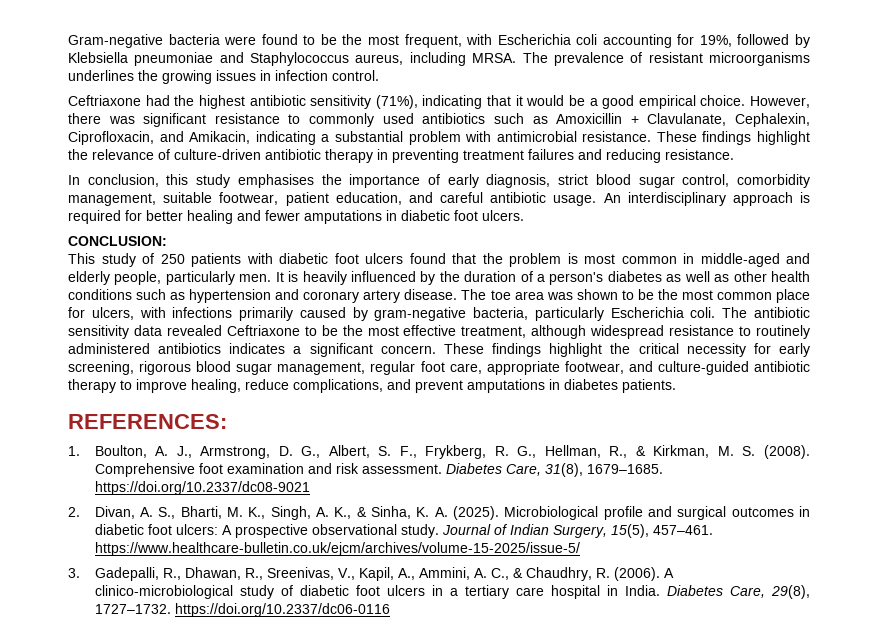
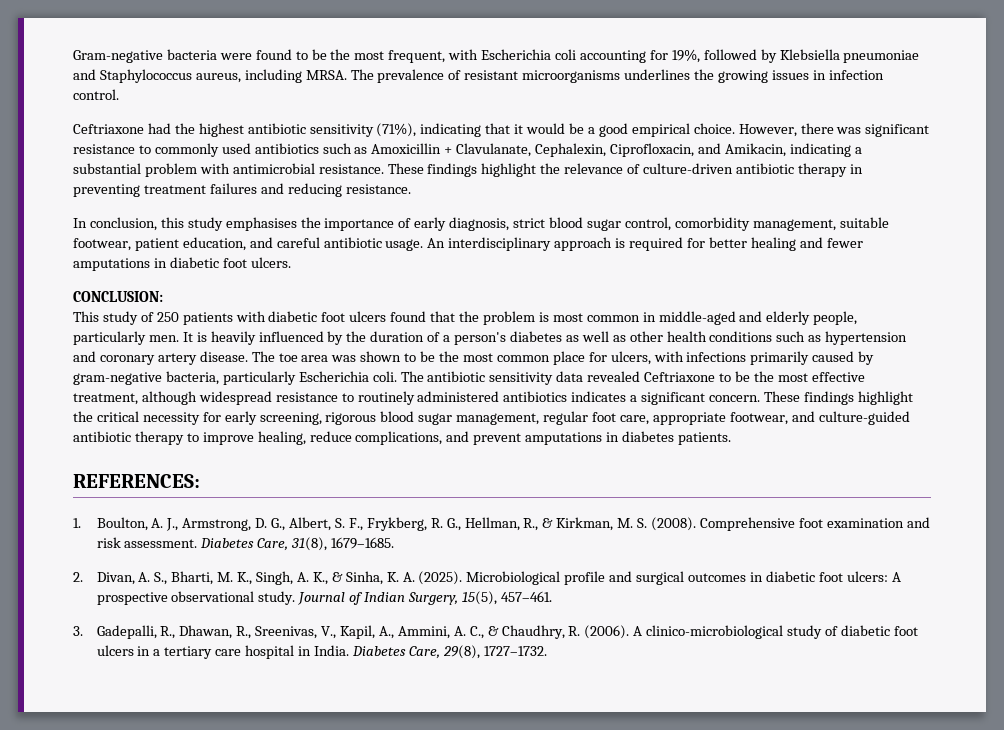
[94,481,310,495] https://doi.org/10.2337/dc08-9021 -> (395, 543) none
[94,542,580,556] https://www.healthcare-bulletin.co.uk/ejcm/archives/volume-15-2025/issue-5/ -> (552, 596) none
[174,603,390,617] https://doi.org/10.2337/dc06-0116 -> (547, 651) none

